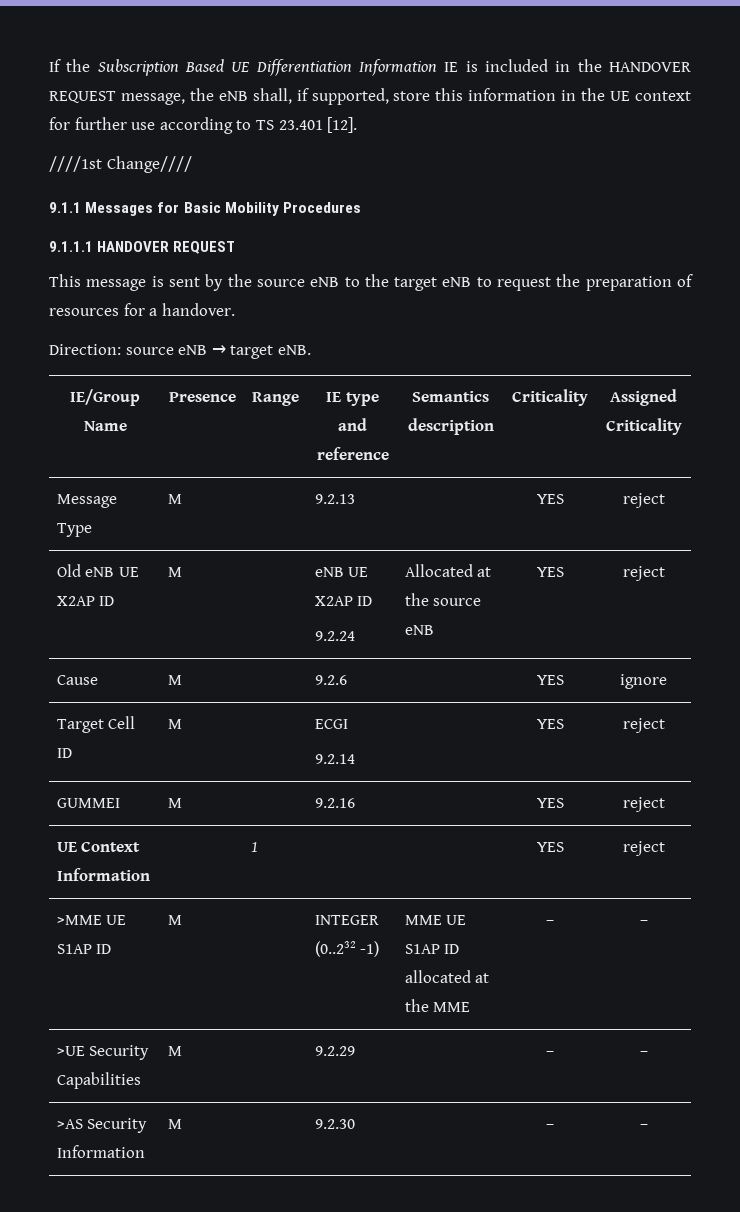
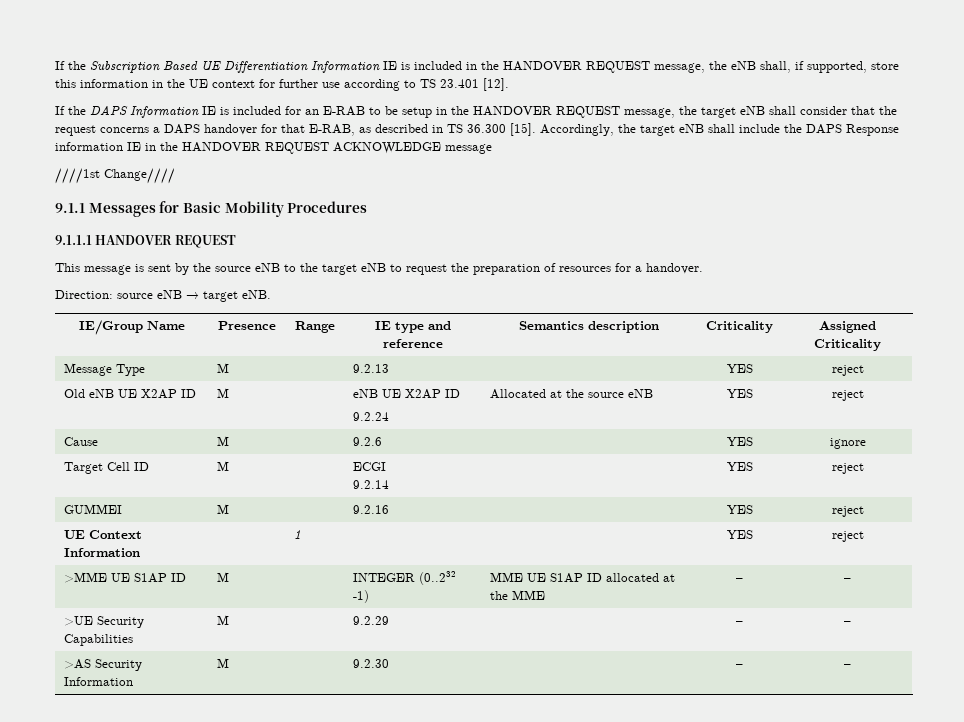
(358, 125) none -> [55,105,897,118] [55,123,899,136] [55,142,492,154] // If the DAPS Information IE is included for an E-RAB to be setup in the HANDOVER REQUEST message, the target eNB shall consider that the request concerns a DAPS handover for that E-RAB, as described in TS 36.300 [15]. Accordingly, the target eNB shall include the DAPS Response information IE in the HANDOVER REQUEST ACKNOWLEDGE message

